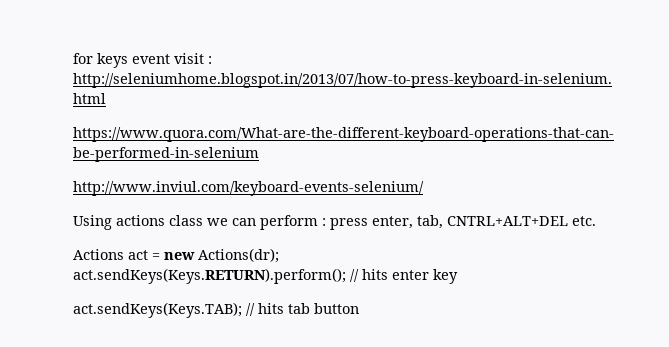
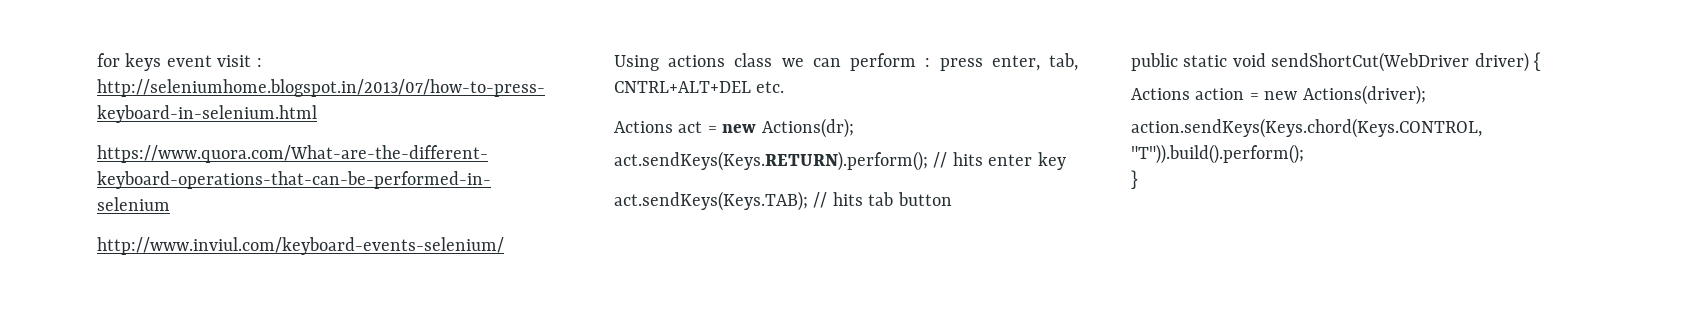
(359, 308) none -> [1131,52,1541,72] [1131,85,1426,105] [1131,118,1482,138] [1131,144,1304,164] [1131,170,1138,189] // public static void sendShortCut(WebDriver driver) { // Actions action = new Actions(driver); // action.sendKeys(Keys.chord(Keys.CONTROL, "T")).build().perform(); // }

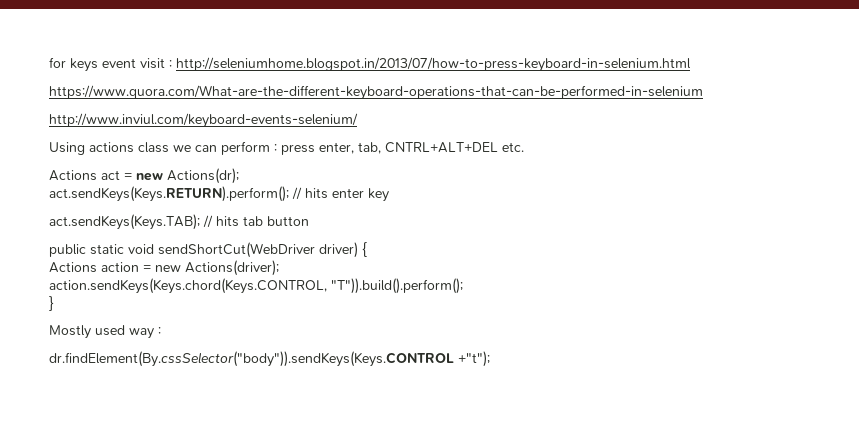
(1138, 179) none -> [49,325,161,339] [49,351,490,367] // Mostly used way : // dr.findElement(By.cssSelector("body")).sendKeys(Keys.CONTROL +"t");

